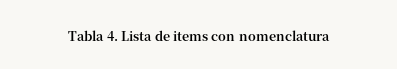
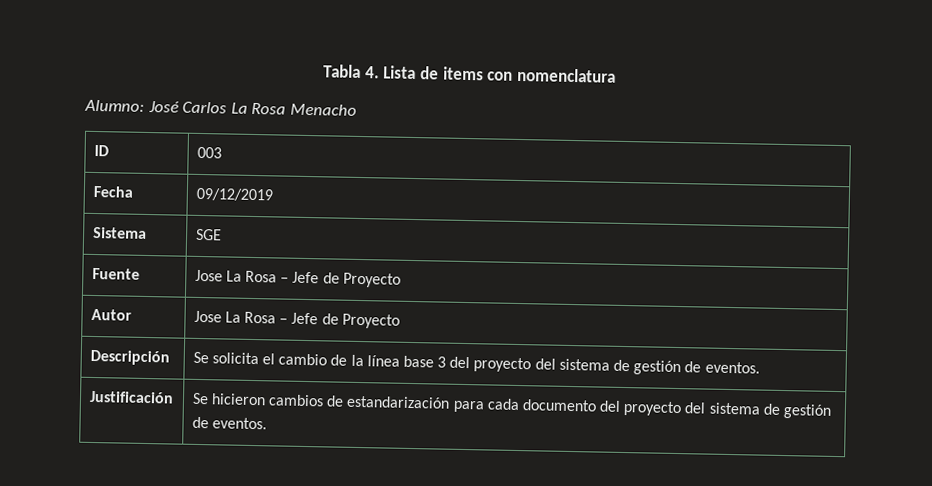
(330, 35) none -> [84,99,357,116] [93,144,109,157] [196,146,222,159] [92,185,134,198] [195,187,273,202] [92,226,147,239] [195,228,222,241] [91,267,140,280] [194,269,401,288] [90,308,132,321] [193,310,400,329] [89,349,170,366] [192,351,760,376] [88,390,174,404] [191,392,833,419] [191,416,267,430] // Alumno: José Carlos La Rosa Menacho // ID | 003 // Fecha | 09/12/2019 // Sistema | SGE // Fuente | Jose La Rosa – Jefe de Proyecto // Autor | Jose La Rosa – Jefe de Proyecto // Descripción | Se solicita el cambio de la línea base 3 del proyecto del sistema de gestión de eventos. // Justificación | Se hicieron cambios de estandarización para cada documento del proyecto del sistema de gestión de eventos.

